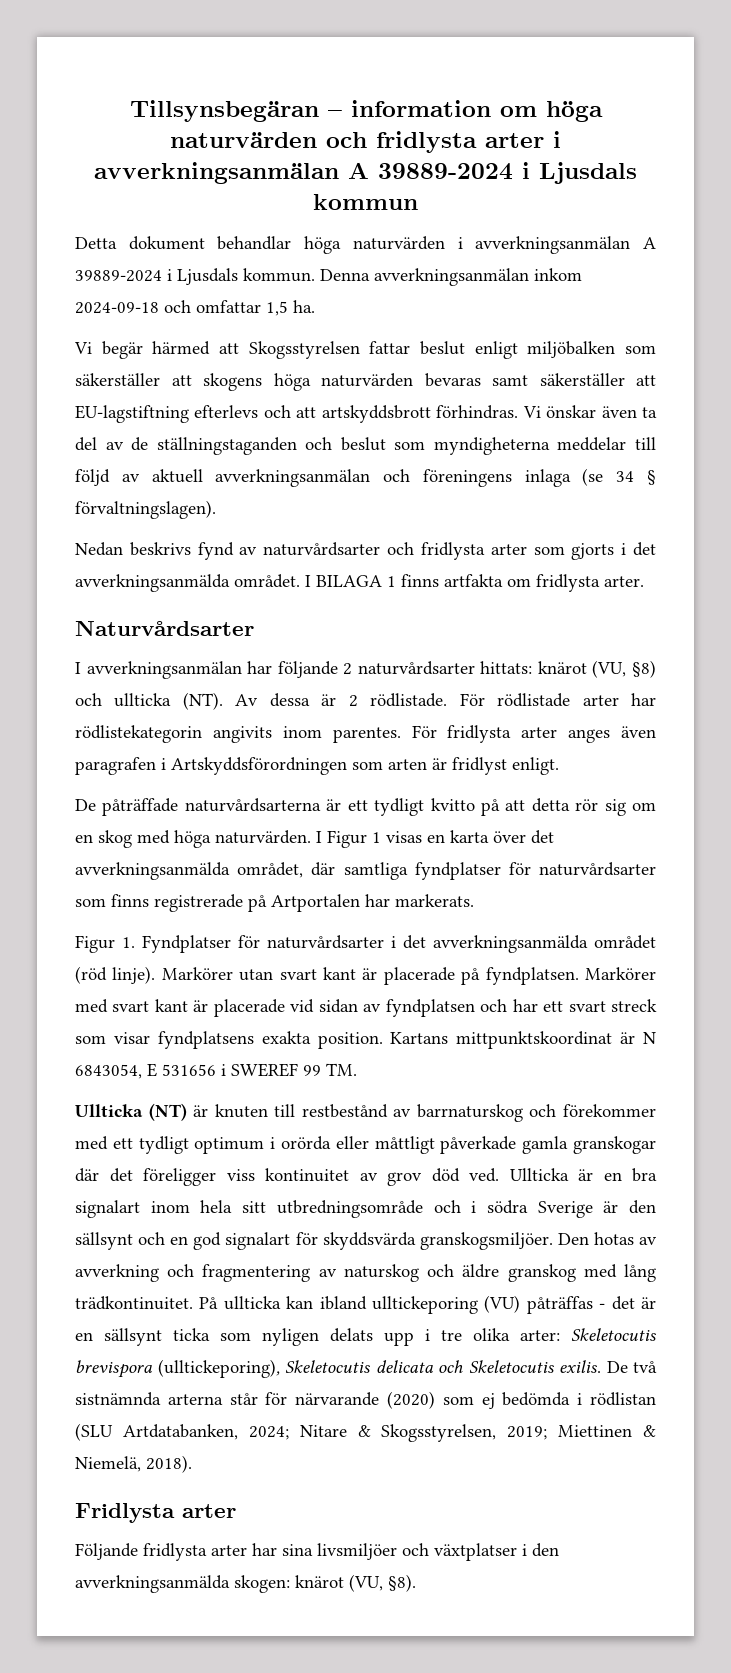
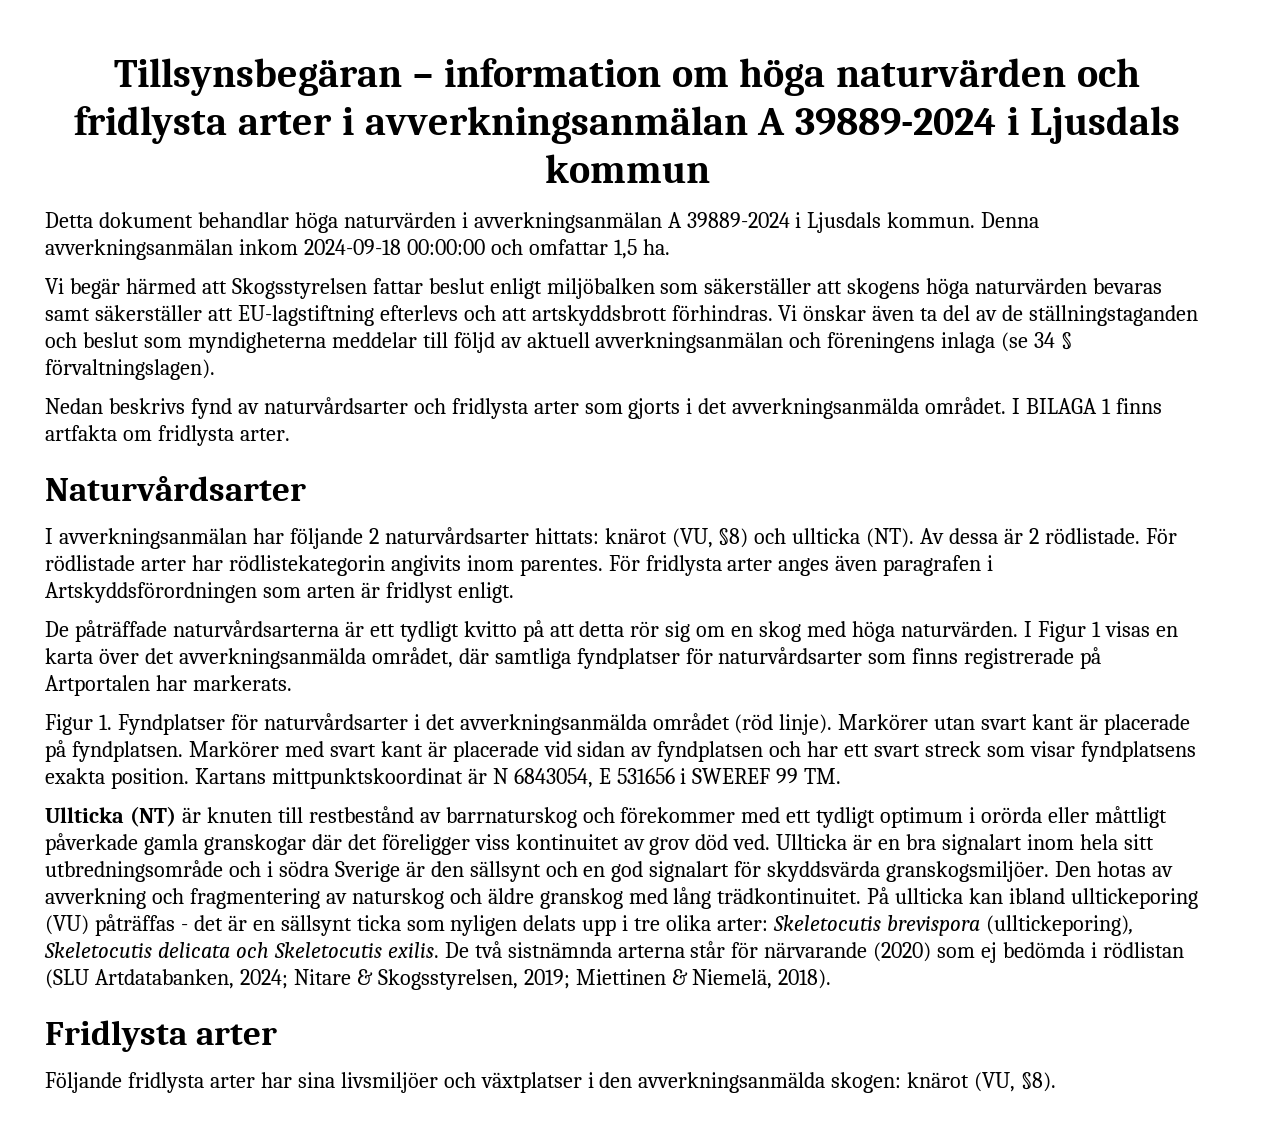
(159, 308) none -> [406,239,485,255] 00:00:00

